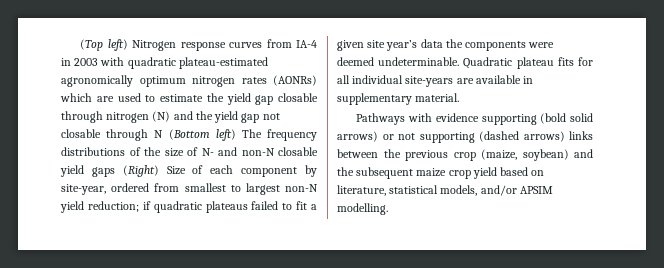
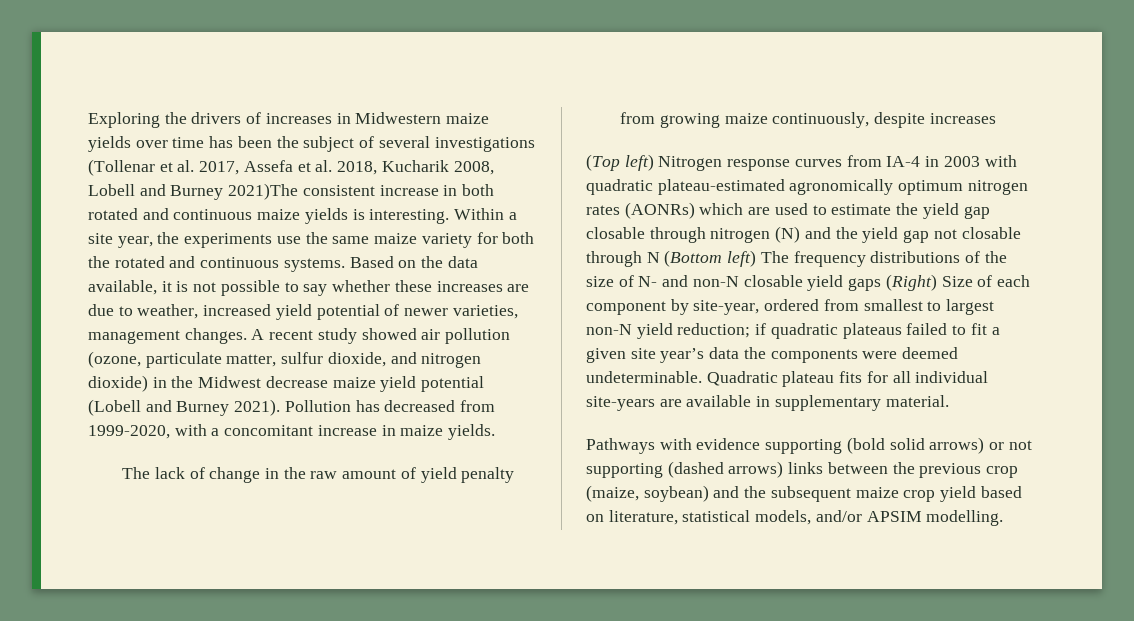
(80, 45) none -> [88,112,490,128] [88,136,535,152] [88,159,494,176] [88,183,495,200] [88,208,517,224] [88,232,535,248] [88,256,478,272] [88,280,530,296] [88,304,518,320] [88,328,511,344] [88,351,482,368] [88,375,485,392] [88,399,496,416] [88,424,496,440] [122,467,515,483] [620,112,996,128] Exploring the drivers of increases in Midwestern maize yields over time has been the subject of several investigations (Tollenar et al. 2017, Assefa et al. 2018, Kucharik 2008, Lobell and Burney 2021)The consistent increase in both rotated and continuous maize yields is interesting. Within a site year, the experiments use the same maize variety for both the rotated and continuous systems. Based on the data available, it is not possible to say whether these increases are due to weather, increased yield potential of newer varieties, management changes. A recent study showed air pollution (ozone, particulate matter, sulfur dioxide, and nitrogen dioxide) in the Midwest decrease maize yield potential (Lobell and Burney 2021). Pollution has decreased from 1999-2020, with a concomitant increase in maize yields. // The lack of change in the raw amount of yield penalty from growing maize continuously, despite increases //

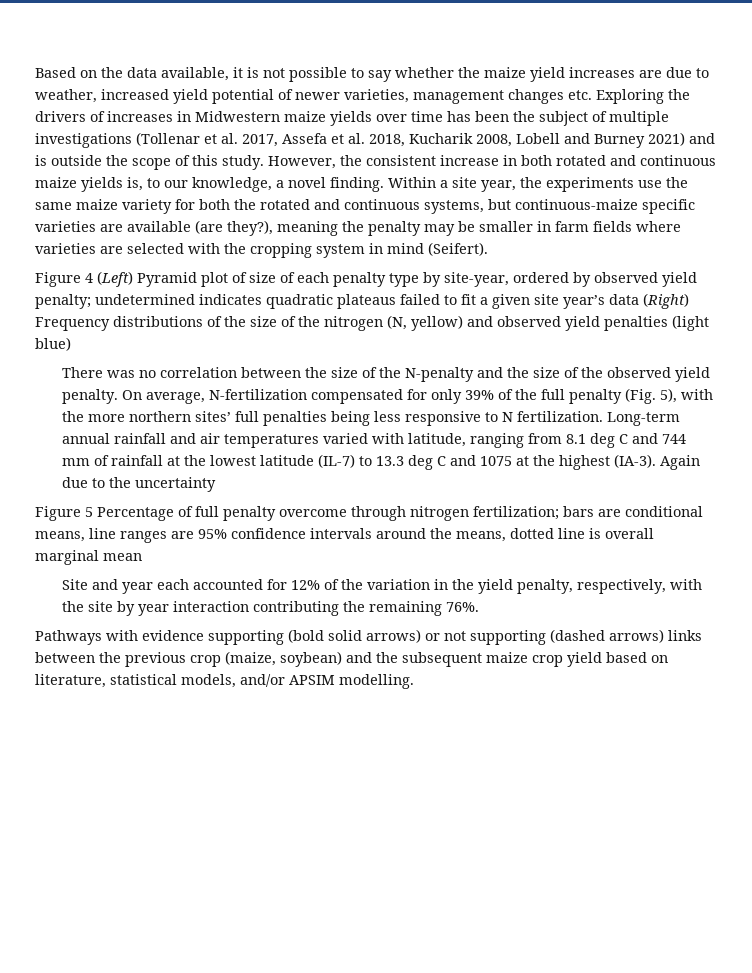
(88, 120) none -> [35,67,709,82] [35,89,592,104] Based on the data available, it is not possible to say whether the maize yield increases are due to weather, increased yield potential of newer varieties, management changes etc.
[378,136,430,148] several -> [609,111,669,126] multiple
[228,183,299,200] 2021)The -> [648,132,715,146] [35,155,362,170] 2021) and is outside the scope of this study. However, the
[352,209,450,224] is interesting. -> [127,177,384,192] is, to our knowledge, a novel finding.
[283,256,478,272] [88,280,530,296] [88,304,518,320] [88,328,511,344] [88,351,482,368] [88,375,485,392] [88,399,496,416] [88,424,496,440] [122,467,515,483] [620,112,996,128] [586,154,1017,171] [586,179,1028,195] [586,202,990,219] [586,226,1021,243] [586,250,1007,267] [586,274,1030,291] [586,299,995,315] [586,323,767,339] systems. Based on the data available, it is not possible to say whether these increases are due to weather, increased yield potential of newer varieties, management changes. A recent study showed air pollution (ozone, particulate matter, sulfur dioxide, and nitrogen dioxide) in the Midwest decrease maize yield potential (Lobell and Burney 2021). Pollution has decreased from 1999-2020, with a concomitant increase in maize yields. // The lack of change in the raw amount of yield penalty from growing maize continuously, despite increases // (Top left) Nitrogen response curves from IA-4 in 2003 with quadratic plateau-estimated agronomically optimum nitrogen rates (AONRs) which are used to estimate the yield gap closable through nitrogen (N) and the yield gap not closable through N (Bottom left) The frequency distributions of the size of N- and non-N closable yield gaps (Right) Size of each component by site-year, ordered from smallest to largest non-N yield reduction; if -> [424,199,695,214] [35,220,681,236] [35,242,488,258] [35,271,697,287] [35,294,262,309] systems, but continuous-maize specific varieties are available (are they?), meaning the penalty may be smaller in farm fields where varieties are selected with the cropping system in mind (Seifert). // Figure 4 (Left) Pyramid plot of size of each penalty type by site-year, ordered by observed yield penalty; undetermined indicates
[743,347,959,363] [586,371,989,387] [586,395,949,411] the components were deemed undeterminable. Quadratic plateau fits for all individual site-years are available in supplementary material. -> [643,293,689,309] [35,315,709,331] [35,337,71,351] [62,367,711,382] [62,388,714,404] [62,411,681,426] [62,433,687,448] [62,454,701,470] [62,477,217,492] [35,506,703,521] [35,528,654,543] [35,550,142,565] [62,579,703,594] [62,601,480,616] (Right) Frequency distributions of the size of the nitrogen (N, yellow) and observed yield penalties (light blue) // There was no correlation between the size of the N-penalty and the size of the observed yield penalty. On average, N-fertilization compensated for only 39% of the full penalty (Fig. 5), with the more northern sites’ full penalties being less responsive to N fertilization. Long-term annual rainfall and air temperatures varied with latitude, ranging from 8.1 deg C and 744 mm of rainfall at the lowest latitude (IL-7) to 13.3 deg C and 1075 at the highest (IA-3). Again due to the uncertainty // Figure 5 Percentage of full penalty overcome through nitrogen fertilization; bars are conditional means, line ranges are 95% confidence intervals around the means, dotted line is overall marginal mean // Site and year each accounted for 12% of the variation in the yield penalty, respectively, with the site by year interaction contributing the remaining 76%.

